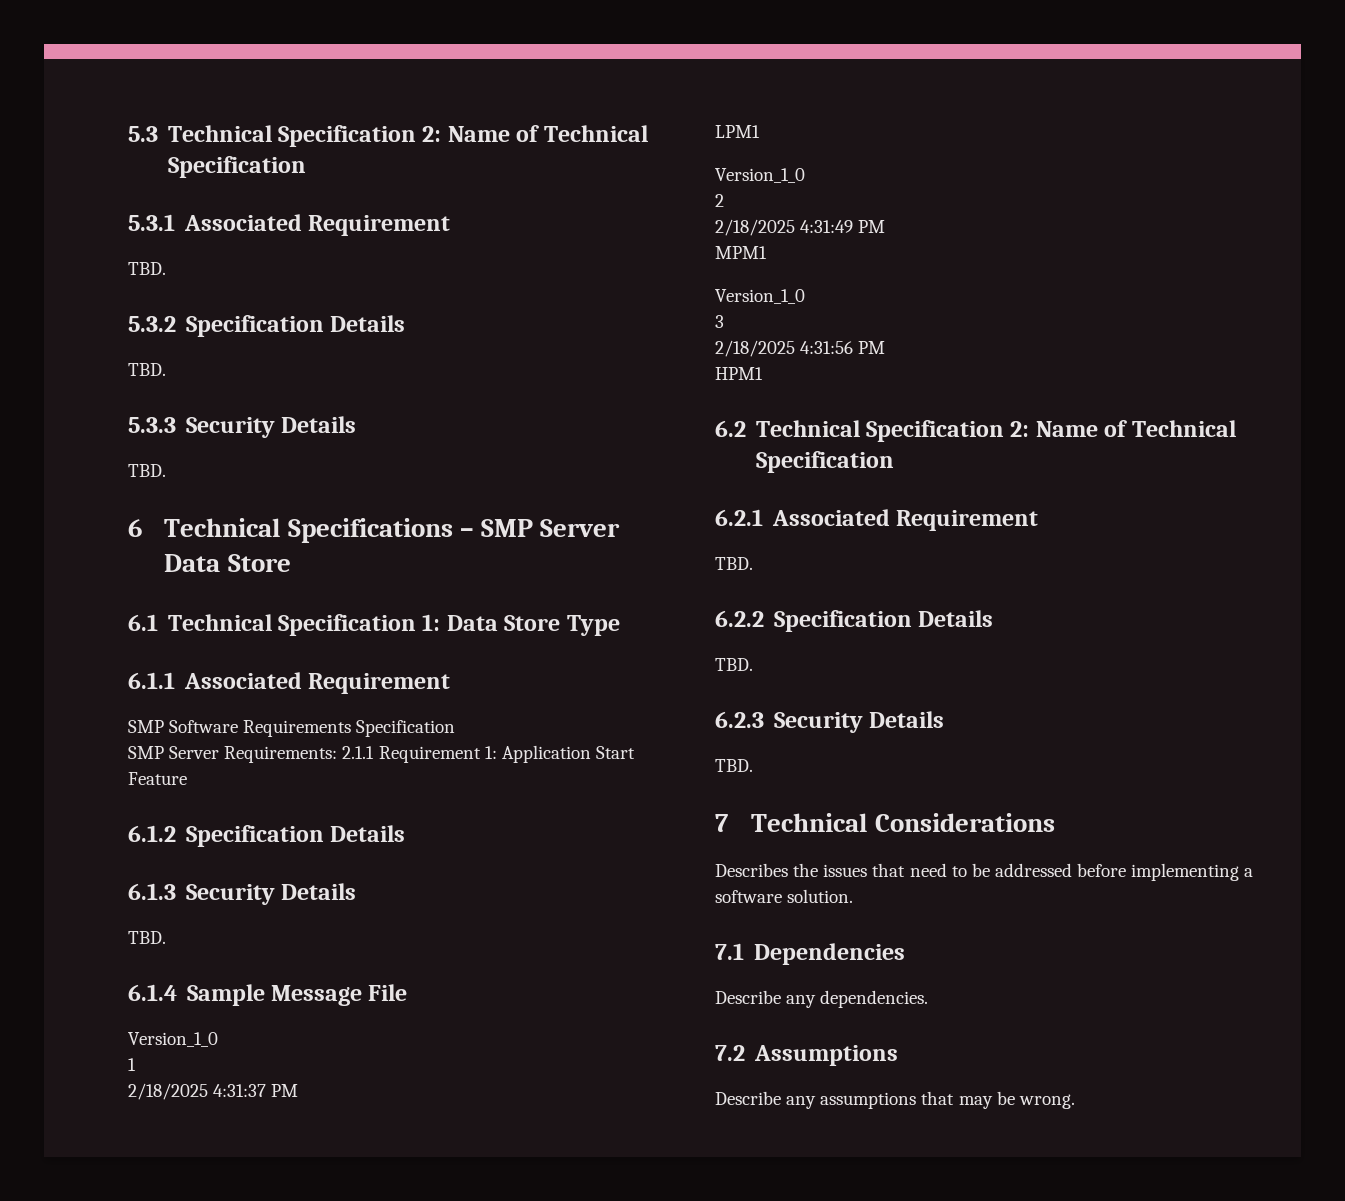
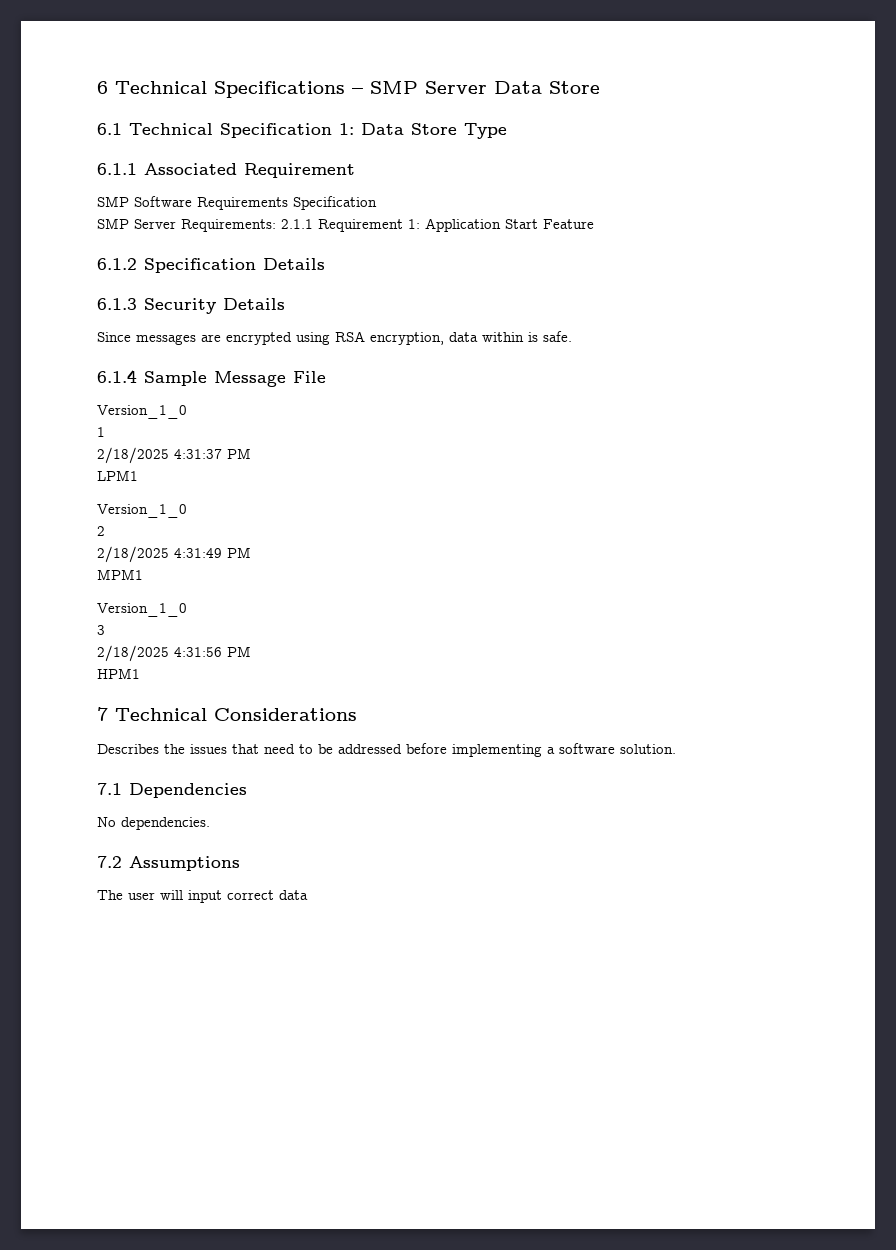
[128,125,648,147] [167,156,306,178] [128,214,450,236] [128,262,166,275] [128,315,405,337] [128,363,166,376] [128,416,356,438] [128,464,166,477] 5.3 Technical Specification 2: Name of Technical Specification // 5.3.1 Associated Requirement // TBD. // 5.3.2 Specification Details // TBD. // 5.3.3 Security Details // TBD. // -> (97, 87) none
[128,931,166,944] TBD. -> [97,331,572,345] Since messages are encrypted using RSA encryption, data within is safe.
[715,420,1236,442] [755,451,894,473] [715,509,1038,531] [715,557,753,570] [715,610,993,632] [715,658,753,671] [715,711,944,733] [715,759,753,772] // 6.2 Technical Specification 2: Name of Technical Specification // 6.2.1 Associated Requirement // TBD. // 6.2.2 Specification Details // TBD. // 6.2.3 Security Details // TBD. -> (140, 673) none
[715,990,817,1008] Describe any -> [97,817,116,827] No
[715,1091,1075,1109] Describe any assumptions that may be wrong. -> [97,890,308,903] The user will input correct data

